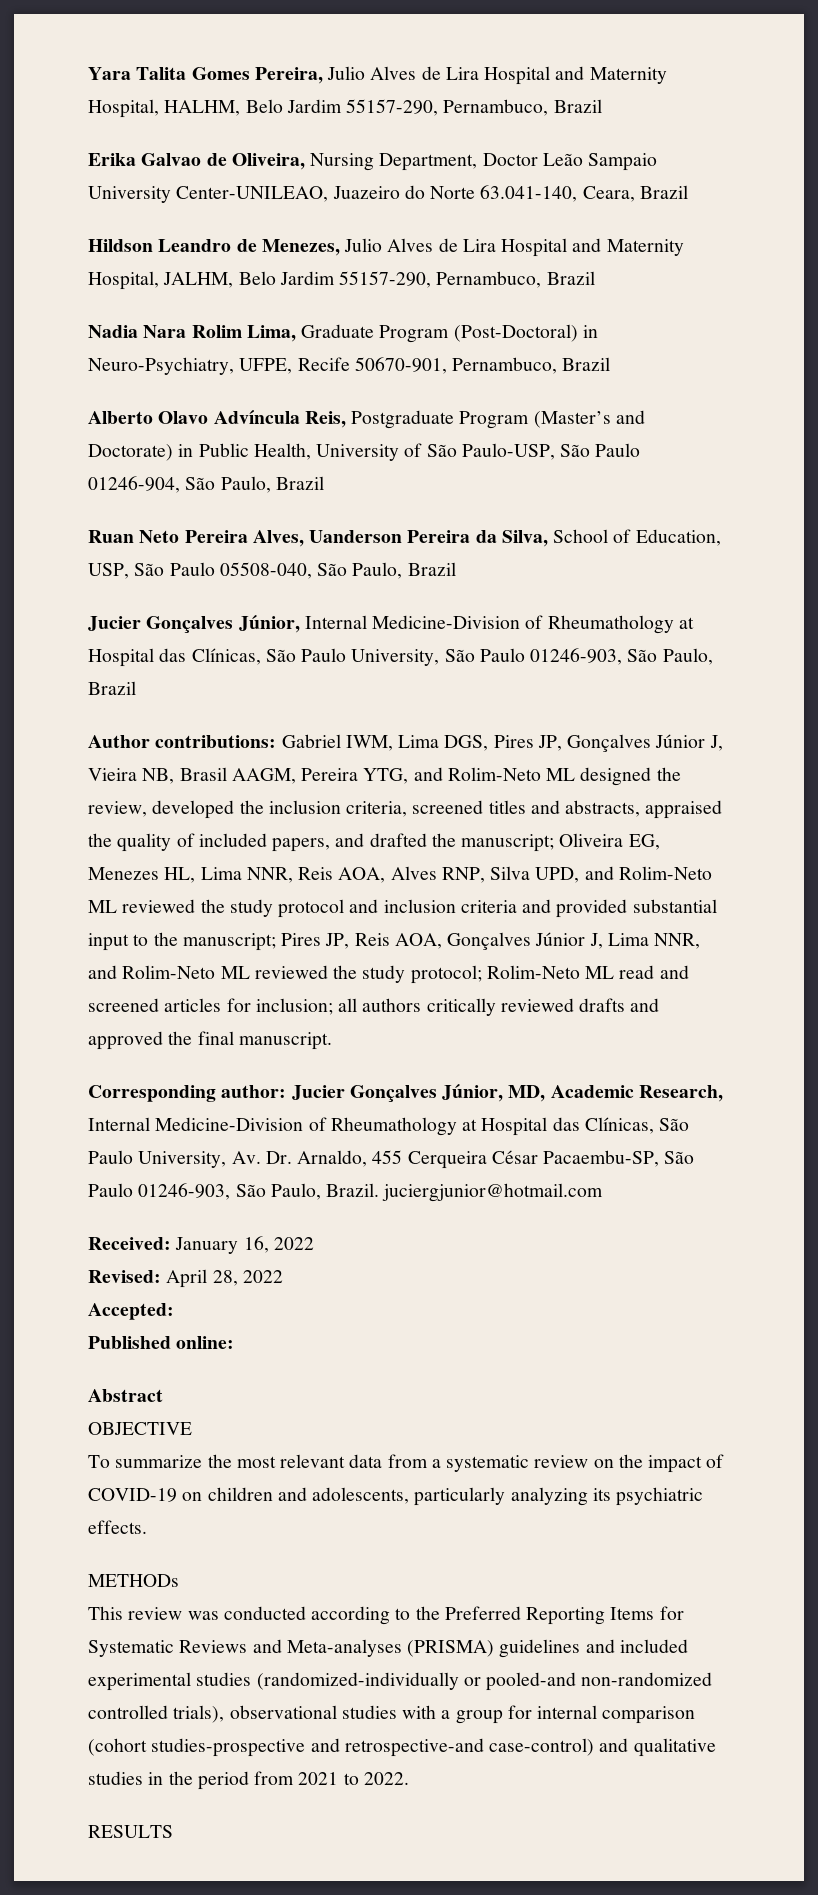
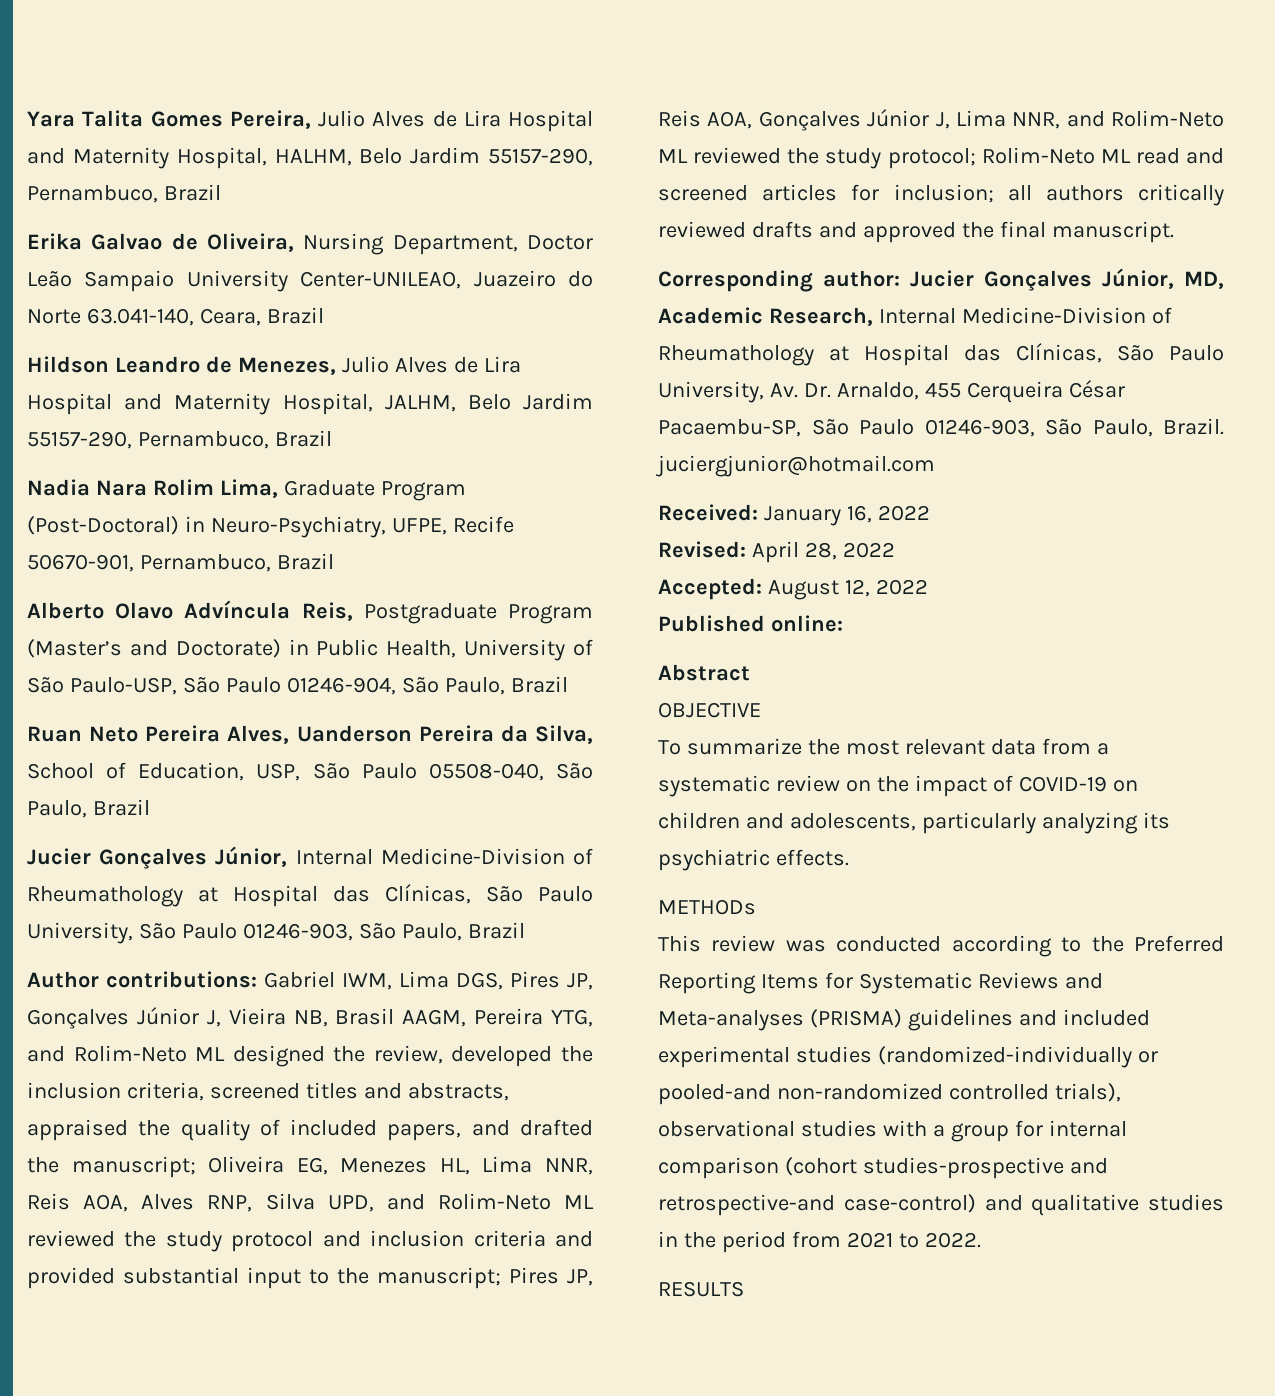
(174, 1311) none -> [767,579,928,600] August 12, 2022

